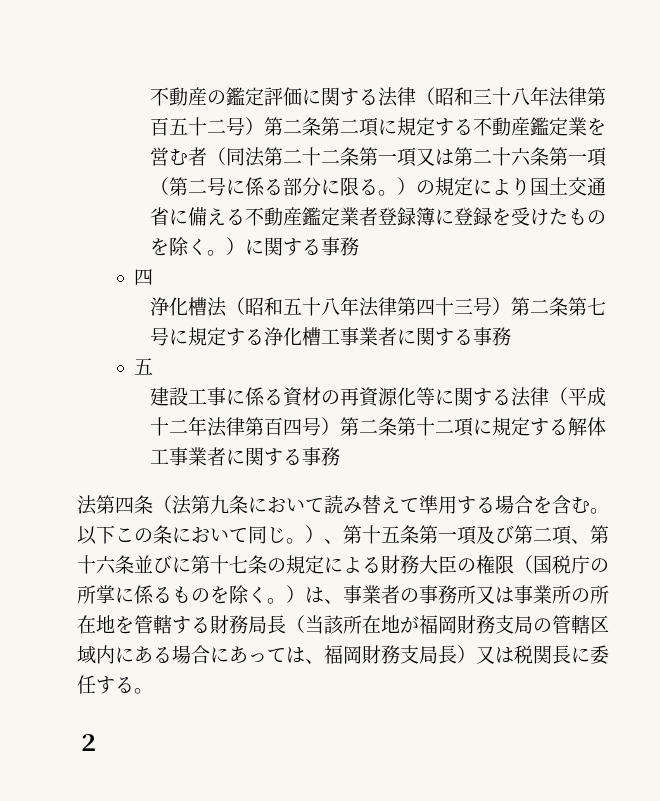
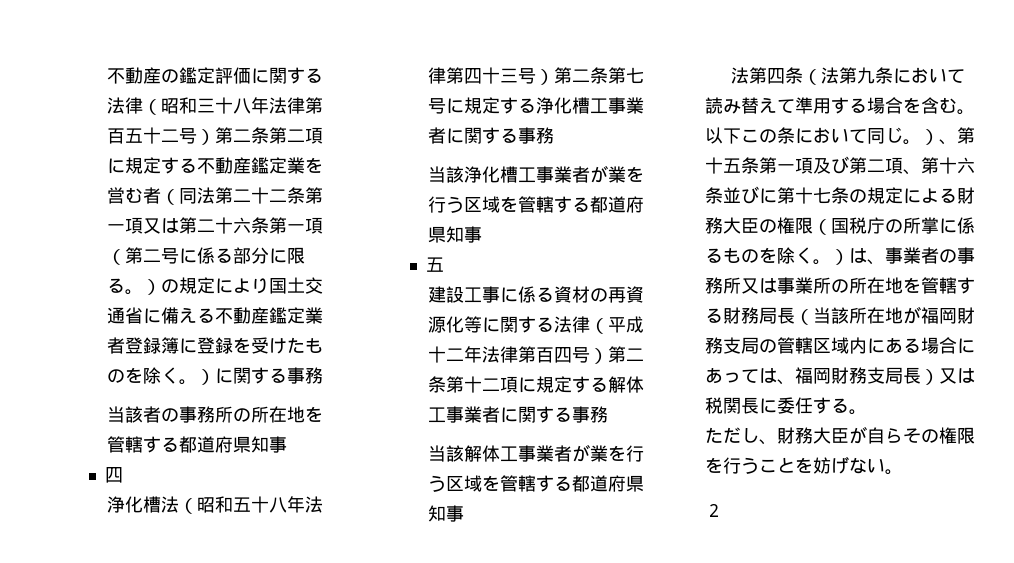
(359, 246) none -> [107,406,324,423] [107,436,288,453] // 当該者の事務所の所在地を管轄する都道府県知事
(511, 336) none -> [428,165,645,183] [428,196,645,213] [428,226,483,243] // 当該浄化槽工事業者が業を行う区域を管轄する都道府県知事
(340, 456) none -> [428,444,645,462] [428,475,645,492] [428,505,465,522] // 当該解体工事業者が業を行う区域を管轄する都道府県知事
(153, 691) none -> [705,426,975,445] [705,456,903,475] // ただし、財務大臣が自らその権限を行うことを妨げない。

